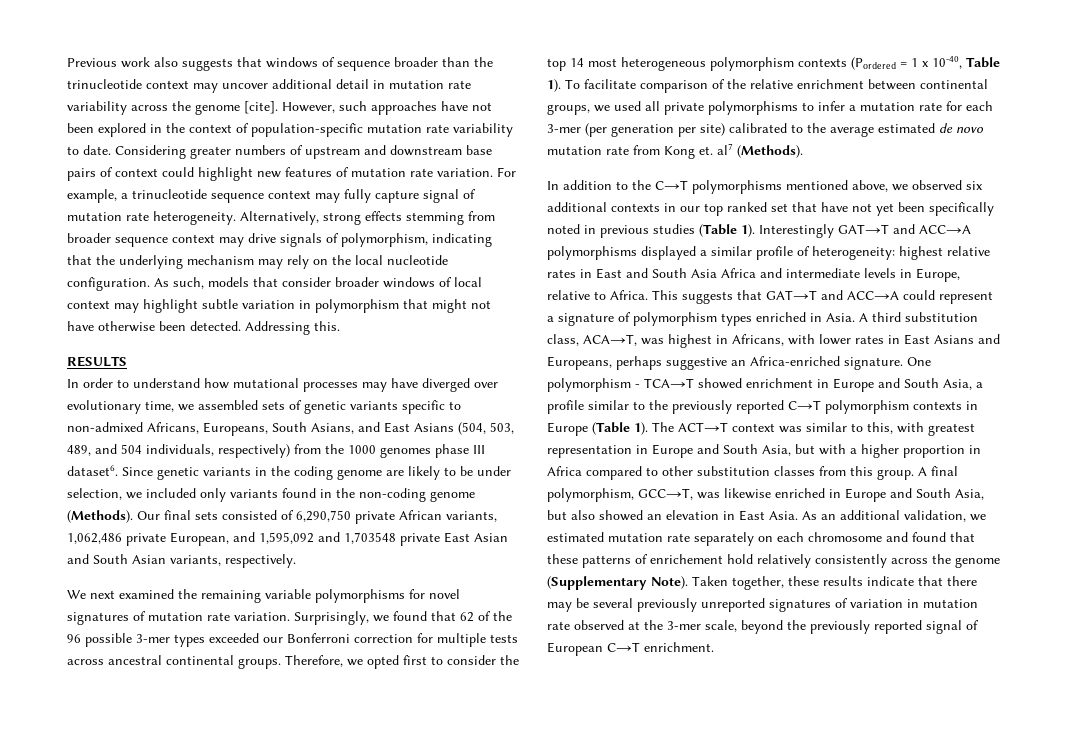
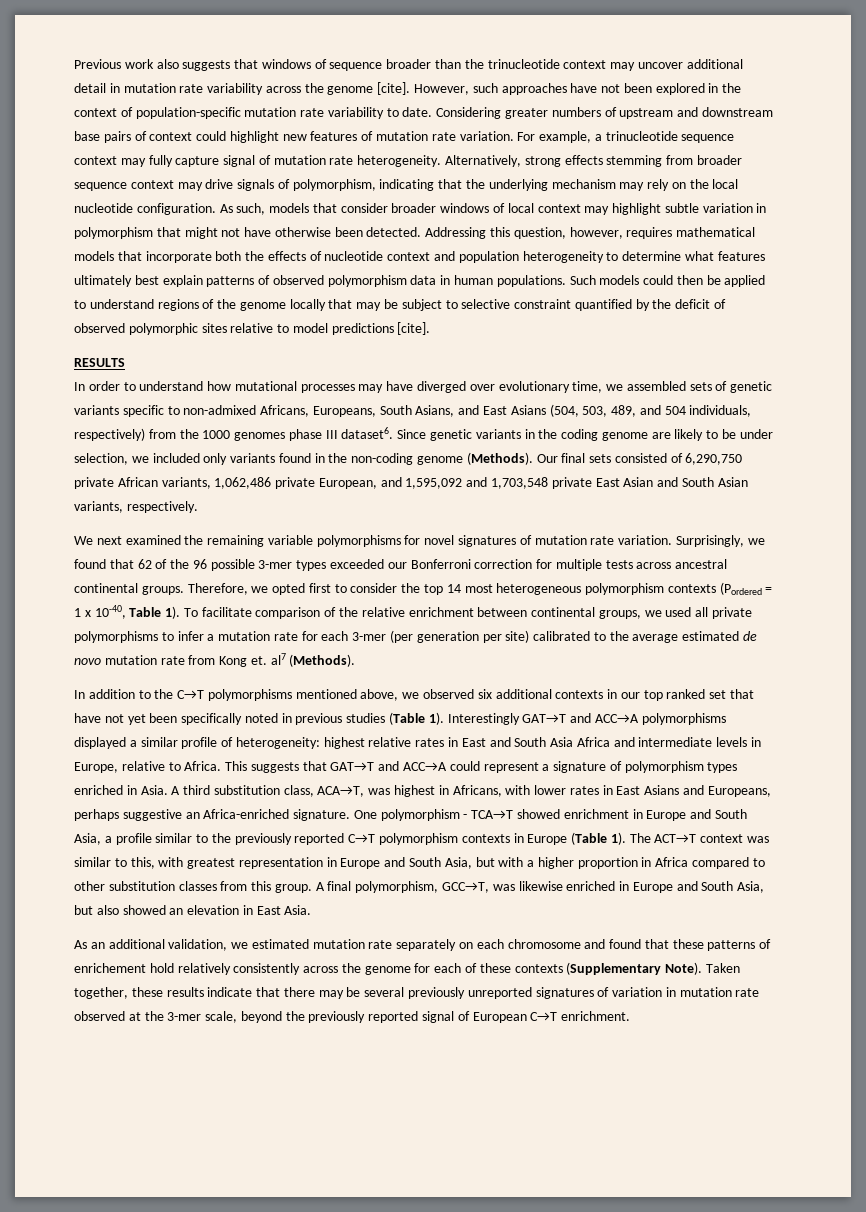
[314,321,340,331] this. -> [490,227,756,239] [74,251,765,263] [74,275,766,287] [74,299,727,311] [74,322,431,335] this question, however, requires mathematical models that incorporate both the effects of nucleotide context and population heterogeneity to determine what features ultimately best explain patterns of observed polymorphism data in human populations. Such models could then be applied to understand regions of the genome locally that may be subject to selective constraint quantified by the deficit of observed polymorphic sites relative to model predictions [cite].
[344,532,396,544] 1,703548 -> [491,477,549,489] 1,703,548
(798, 515) none -> (312, 910) //
(1000, 562) none -> [414,963,563,973] for each of these contexts

